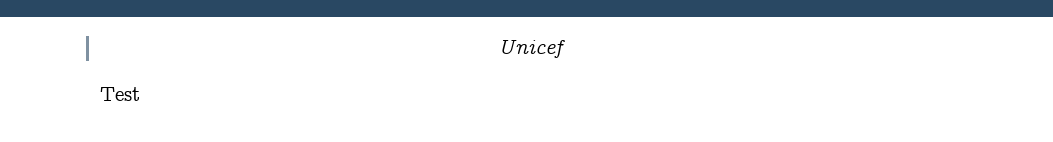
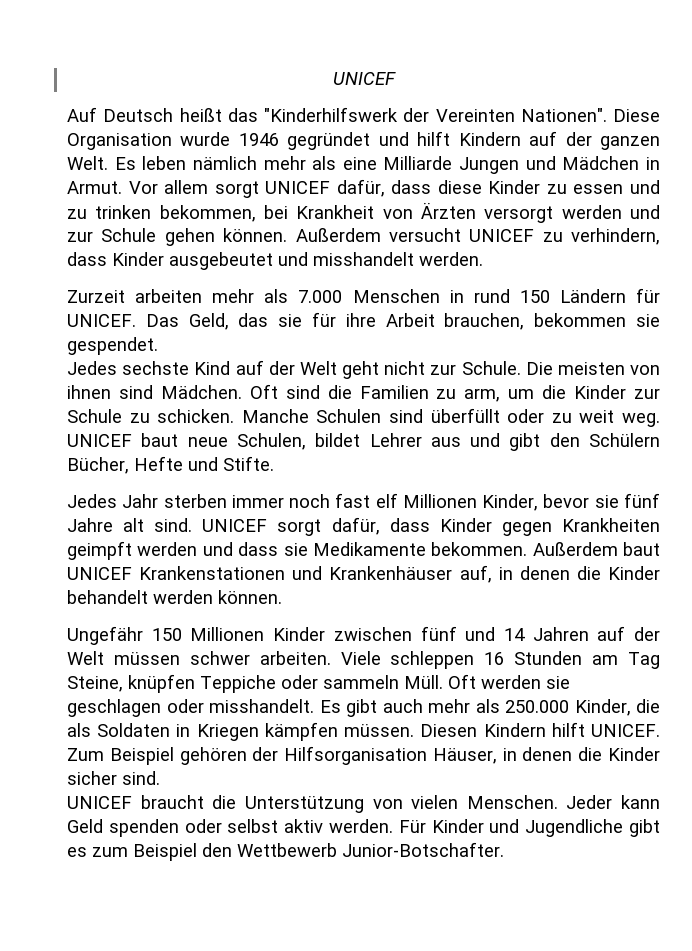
[497,39,565,58] [100,87,140,101] Unicef // Test -> [332,72,396,85] [67,107,660,122] [67,131,661,150] [67,156,660,174] [67,179,660,198] [67,202,660,223] [67,228,660,246] [67,252,483,270] [67,288,661,303] [67,312,660,330] [67,337,158,355] [67,360,660,379] [67,384,661,402] [67,408,661,427] [67,433,660,451] [67,456,274,474] [67,493,660,511] [67,517,660,536] [67,541,660,560] [67,565,660,583] [67,590,282,604] [67,626,660,645] [67,651,661,669] [67,674,570,693] [67,699,660,717] [67,722,660,741] [67,746,660,765] [67,771,160,785] [67,795,660,813] [67,819,660,837] [67,842,504,861] UNICEF // Auf Deutsch heißt das "Kinderhilfswerk der Vereinten Nationen". Diese Organisation wurde 1946 gegründet und hilft Kindern auf der ganzen Welt. Es leben nämlich mehr als eine Milliarde Jungen und Mädchen in Armut. Vor allem sorgt UNICEF dafür, dass diese Kinder zu essen und zu trinken bekommen, bei Krankheit von Ärzten versorgt werden und zur Schule gehen können. Außerdem versucht UNICEF zu verhindern, dass Kinder ausgebeutet und misshandelt werden. // Zurzeit arbeiten mehr als 7.000 Menschen in rund 150 Ländern für UNICEF. Das Geld, das sie für ihre Arbeit brauchen, bekommen sie gespendet. // Jedes sechste Kind auf der Welt geht nicht zur Schule. Die meisten von ihnen sind Mädchen. Oft sind die Familien zu arm, um die Kinder zur Schule zu schicken. Manche Schulen sind überfüllt oder zu weit weg. UNICEF baut neue Schulen, bildet Lehrer aus und gibt den Schülern Bücher, Hefte und Stifte. // Jedes Jahr sterben immer noch fast elf Millionen Kinder, bevor sie fünf Jahre alt sind. UNICEF sorgt dafür, dass Kinder gegen Krankheiten geimpft werden und dass sie Medikamente bekommen. Außerdem baut UNICEF Krankenstationen und Krankenhäuser auf, in denen die Kinder behandelt werden können. // Ungefähr 150 Millionen Kinder zwischen fünf und 14 Jahren auf der Welt müssen schwer arbeiten. Viele schleppen 16 Stunden am Tag Steine, knüpfen Teppiche oder sammeln Müll. Oft werden sie geschlagen oder misshandelt. Es gibt auch mehr als 250.000 Kinder, die als Soldaten in Kriegen kämpfen müssen. Diesen Kindern hilft UNICEF. Zum Beispiel gehören der Hilfsorganisation Häuser, in denen die Kinder sicher sind. // UNICEF braucht die Unterstützung von vielen Menschen. Jeder kann Geld spenden oder selbst aktiv werden. Für Kinder und Jugendliche gibt es zum Beispiel den Wettbewerb Junior-Botschafter.

